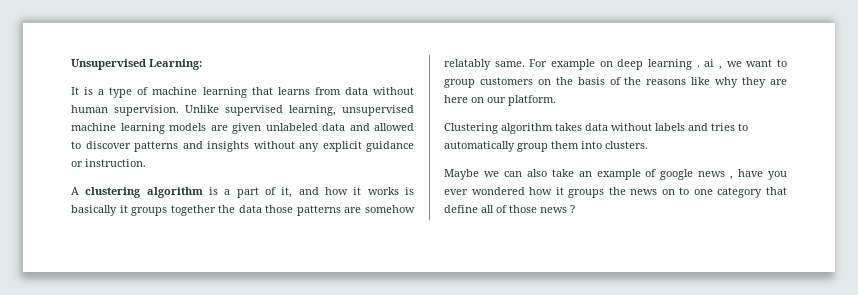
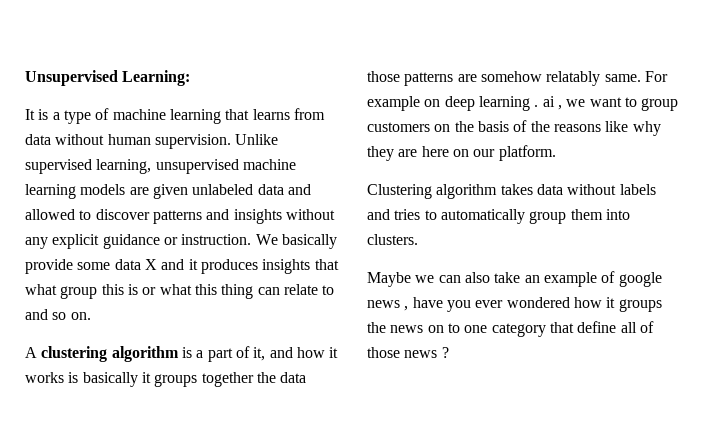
(146, 163) none -> [255,234,337,249] [25,259,339,274] [25,284,335,299] [25,309,91,320] We basically provide some data X and it produces insights that what group this is or what this thing can relate to and so on.

